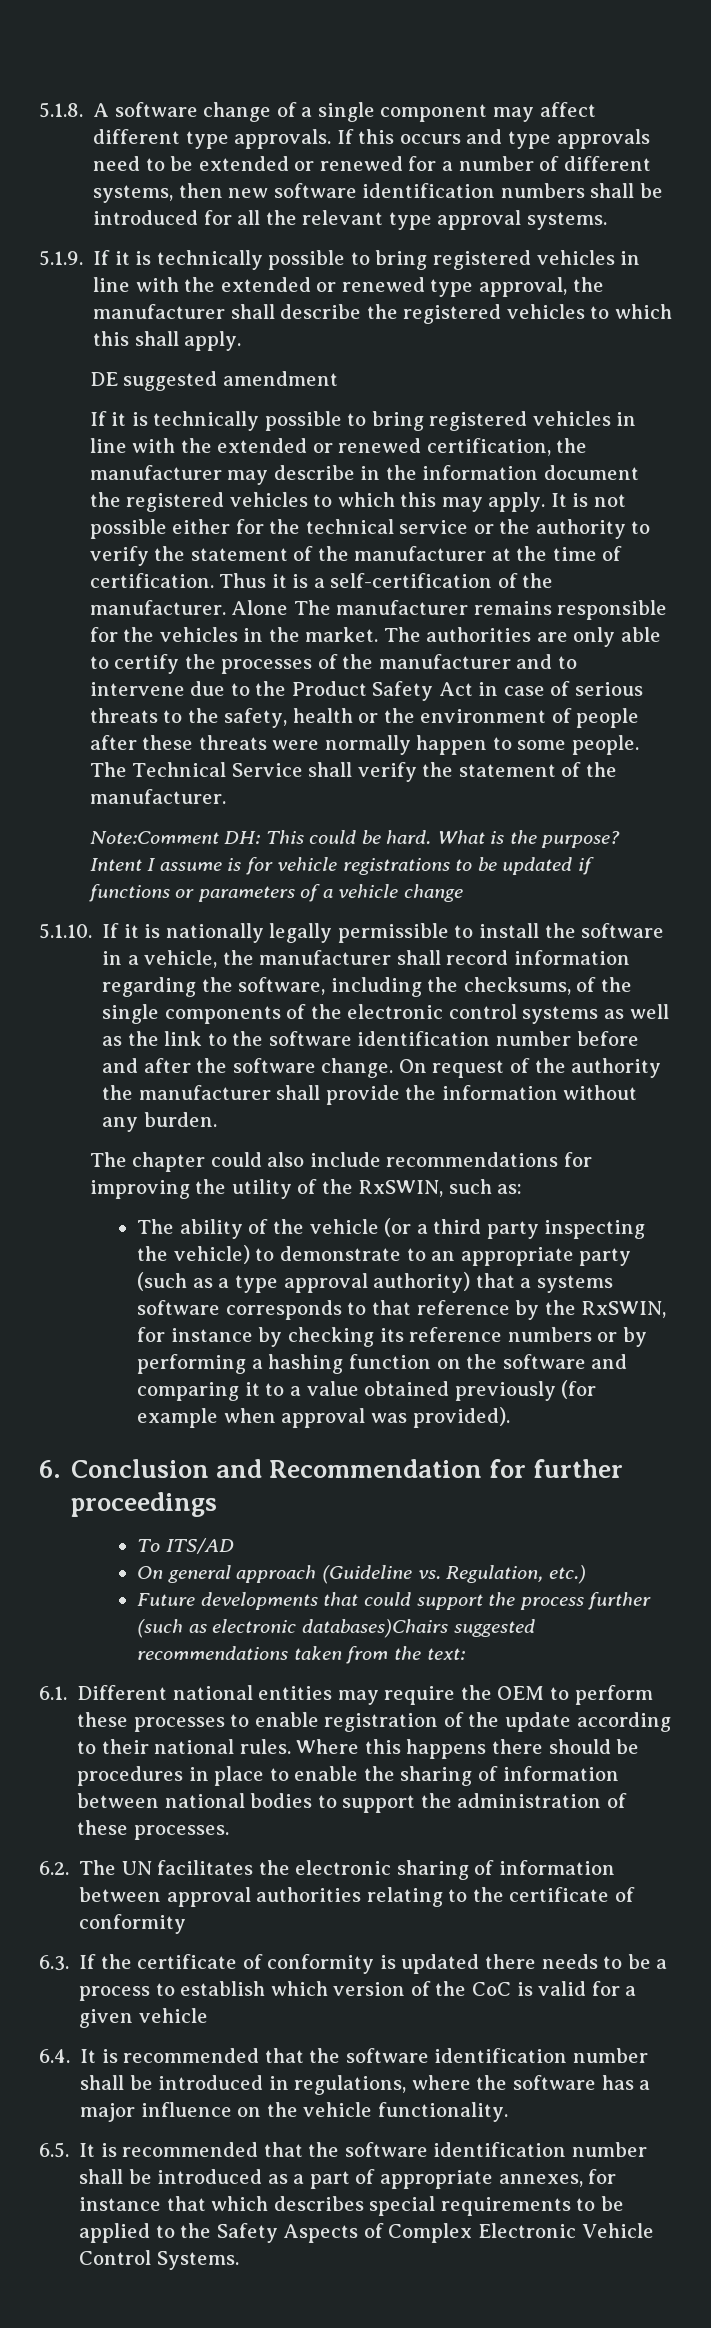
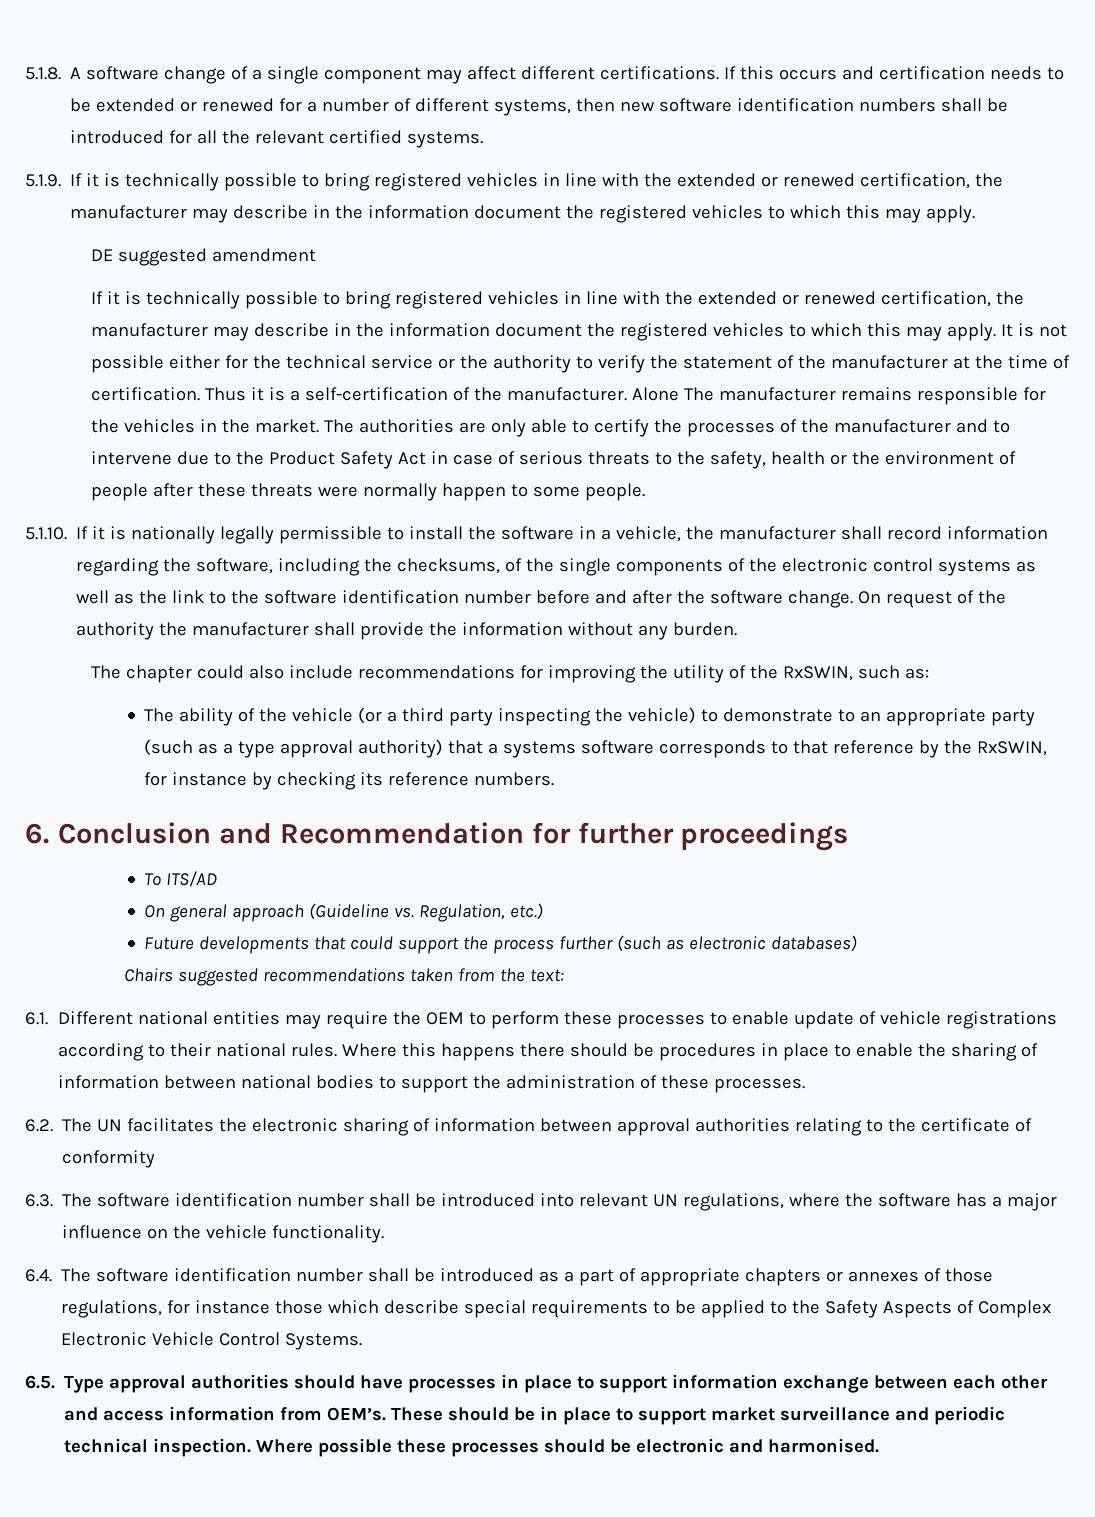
[185,129,332,149] type approvals. -> [600,66,720,80] certifications.
[507,129,650,149] [93,156,141,171] type approvals need -> [879,66,1043,80] certification needs
[388,210,522,230] type approval -> [329,130,403,144] certified
[430,277,604,297] [93,304,672,324] [93,331,179,346] type approval, the manufacturer shall describe the registered vehicles to which this shall -> [860,173,1004,189] [70,205,922,223] certification, the manufacturer may describe in the information document the registered vehicles to which this may
[89,762,617,782] [89,789,226,804] [89,830,621,848] [89,857,594,875] [88,884,463,902] The Technical Service shall verify the statement of the manufacturer. // Note:Comment DH: This could be hard. What is the purpose? Intent I assume is for vehicle registrations to be updated if functions or parameters of a vehicle change -> (645, 492) none
[507,1327,647,1347] [137,1354,628,1374] [137,1380,597,1401] [137,1407,510,1428] numbers or by performing a hashing function on the software and comparing it to a value obtained previously (for example when approval was provided). -> [474,772,555,786] numbers.
[302,1619,449,1638] databases)Chairs -> [771,935,858,952] [123,968,173,982] databases) // Chairs
[324,1712,571,1732] registration of the update -> [793,1011,1057,1029] update of vehicle registrations
[79,1954,668,1974] [79,1981,637,2001] [79,2008,208,2028] [39,2048,648,2063] [80,2075,289,2090] If the certificate of conformity is updated there needs to be a process to establish which version of the CoC is valid for a given vehicle // 6.4. It is recommended that the software identification number shall be introduced in -> [62,1193,679,1207] The software identification number shall be introduced into relevant UN
[39,2142,340,2158] 6.5. It is recommended that the -> [25,1268,92,1282] 6.4. The
[498,2169,617,2187] [79,2196,364,2211] annexes, for instance that which describes -> [745,1268,994,1286] [61,1300,460,1318] chapters or annexes of those regulations, for instance those which describe
(239, 2260) none -> [25,1374,1049,1393] [64,1406,1006,1425] [64,1438,880,1457] // 6.5. Type approval authorities should have processes in place to support information exchange between each other and access information from OEM’s. These should be in place to support market surveillance and periodic technical inspection. Where possible these processes should be electronic and harmonised.

